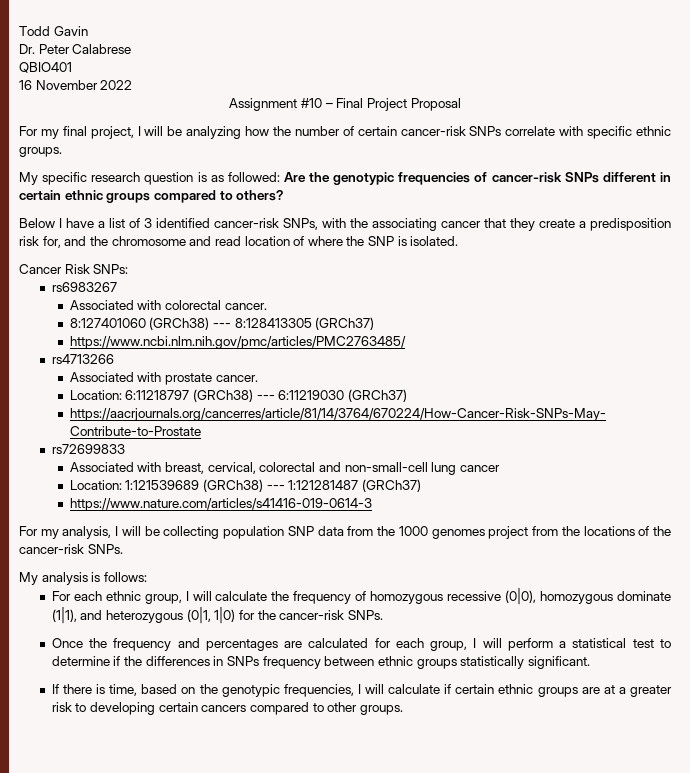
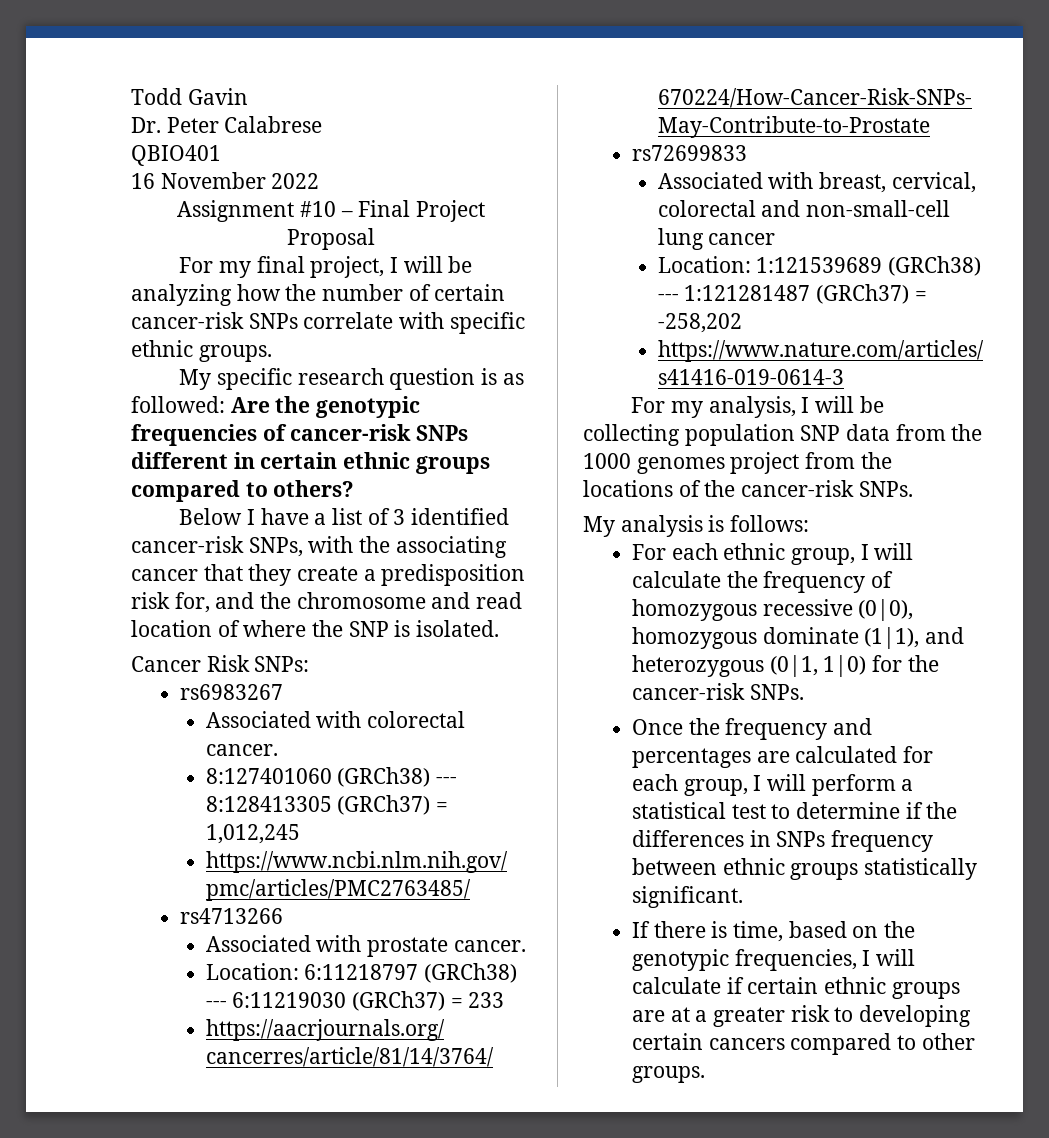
(375, 323) none -> [436,802,449,812] [205,824,300,844] = 1,012,245
(408, 395) none -> [450,992,505,1008] = 233
(422, 485) none -> [914,291,927,301] [657,313,742,333] = -258,202

